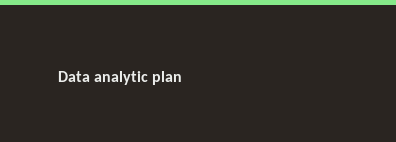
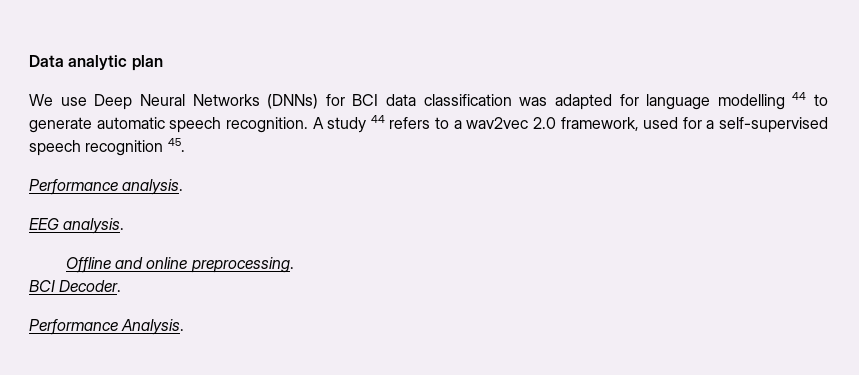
(183, 78) none -> [29,92,828,110] [29,115,828,133] [29,138,185,156] [29,179,184,195] [29,218,125,234] [65,257,294,273] [29,280,122,292] [29,319,185,335] // We use Deep Neural Networks (DNNs) for BCI data classification was adapted for language modelling 44 to generate automatic speech recognition. A study 44 refers to a wav2vec 2.0 framework, used for a self-supervised speech recognition 45. // Performance analysis. // EEG analysis. // Offline and online preprocessing. // BCI Decoder. // Performance Analysis.

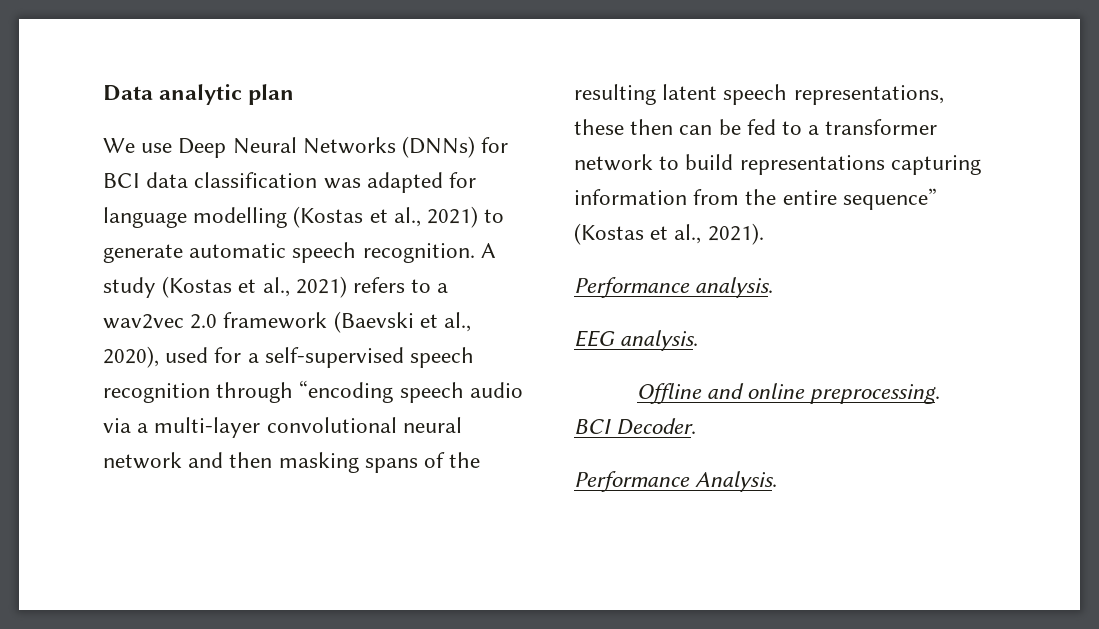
[792,92,807,100] 44 -> [293,206,479,228] (Kostas et al., 2021)
[370,115,385,123] 44 -> [162,276,347,298] (Kostas et al., 2021)
[560,117,639,131] framework, -> [223,311,472,333] [103,346,159,368] framework (Baevski et al., 2020),
[167,138,185,152] 45. -> [216,380,523,403] [103,417,462,438] [103,452,481,473] [574,84,944,105] [574,119,938,135] [574,154,981,175] [574,188,937,210] [574,223,764,245] through “encoding speech audio via a multi-layer convolutional neural network and then masking spans of the resulting latent speech representations, these then can be fed to a transformer network to build representations capturing information from the entire sequence” (Kostas et al., 2021).

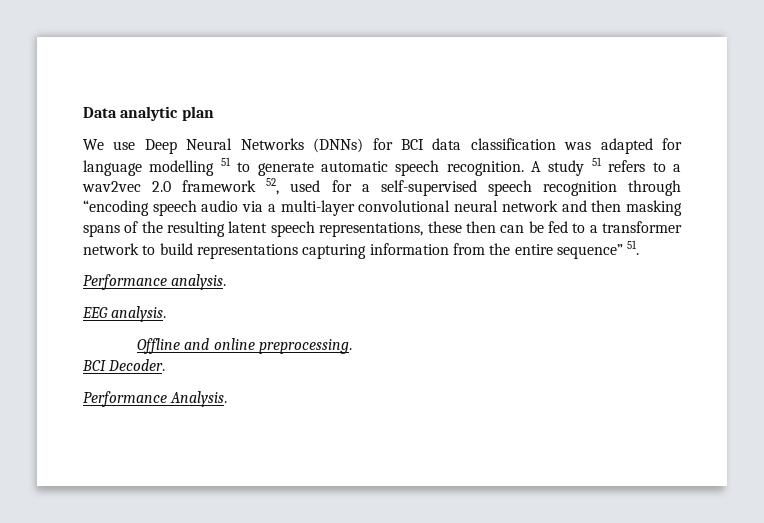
[293,206,479,228] (Kostas et al., 2021) -> [220,157,231,166] 51
[162,276,347,298] (Kostas et al., 2021) -> [591,157,602,166] 51
[333,311,472,333] [103,346,159,368] (Baevski et al., 2020), -> [266,178,280,195] 52,
[574,223,764,245] (Kostas et al., 2021). -> [627,240,640,255] 51.

